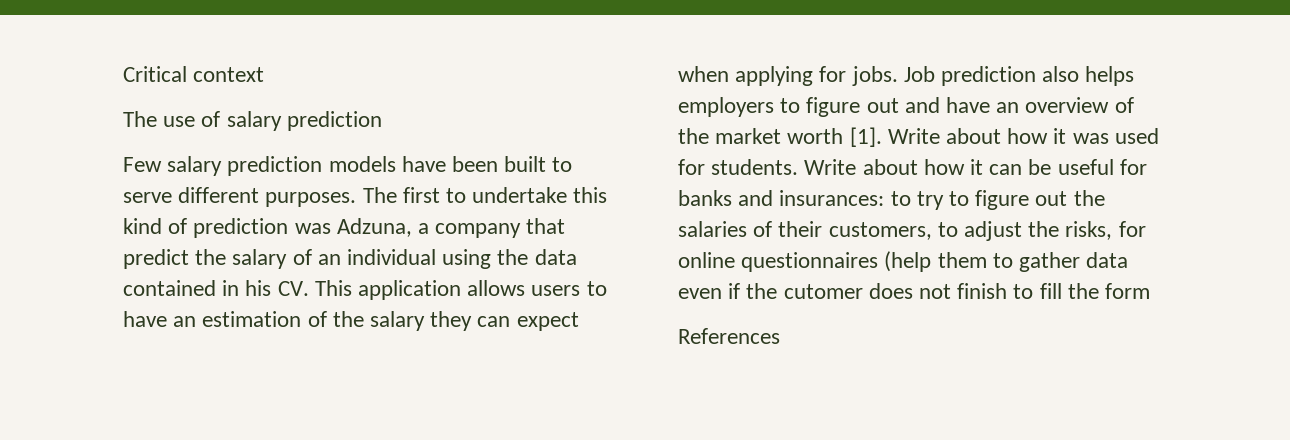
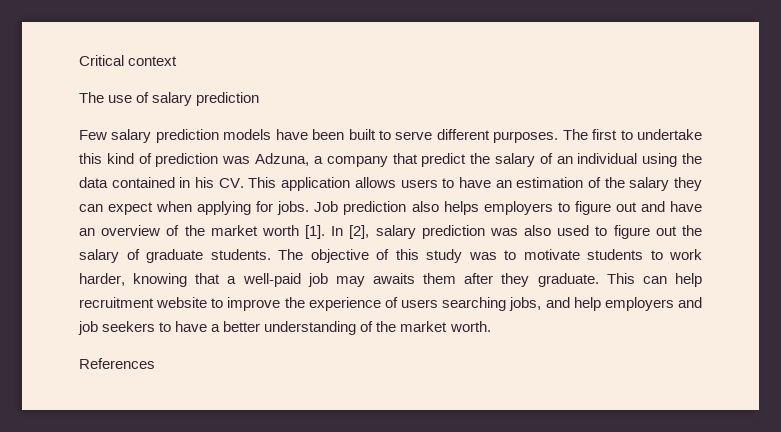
[887,128,1159,144] [678,159,1147,175] [678,190,1105,210] [678,221,1146,241] [678,251,1129,272] [678,283,1151,299] Write about how it was used for students. Write about how it can be useful for banks and insurances: to try to figure out the salaries of their customers, to adjust the risks, for online questionnaires (help them to gather data even if the cutomer does not finish to fill the form -> [331,225,702,239] [79,249,702,263] [79,273,702,287] [79,297,702,311] [78,321,491,335] In [2], salary prediction was also used to figure out the salary of graduate students. The objective of this study was to motivate students to work harder, knowing that a well-paid job may awaits them after they graduate. This can help recruitment website to improve the experience of users searching jobs, and help employers and job seekers to have a better understanding of the market worth.

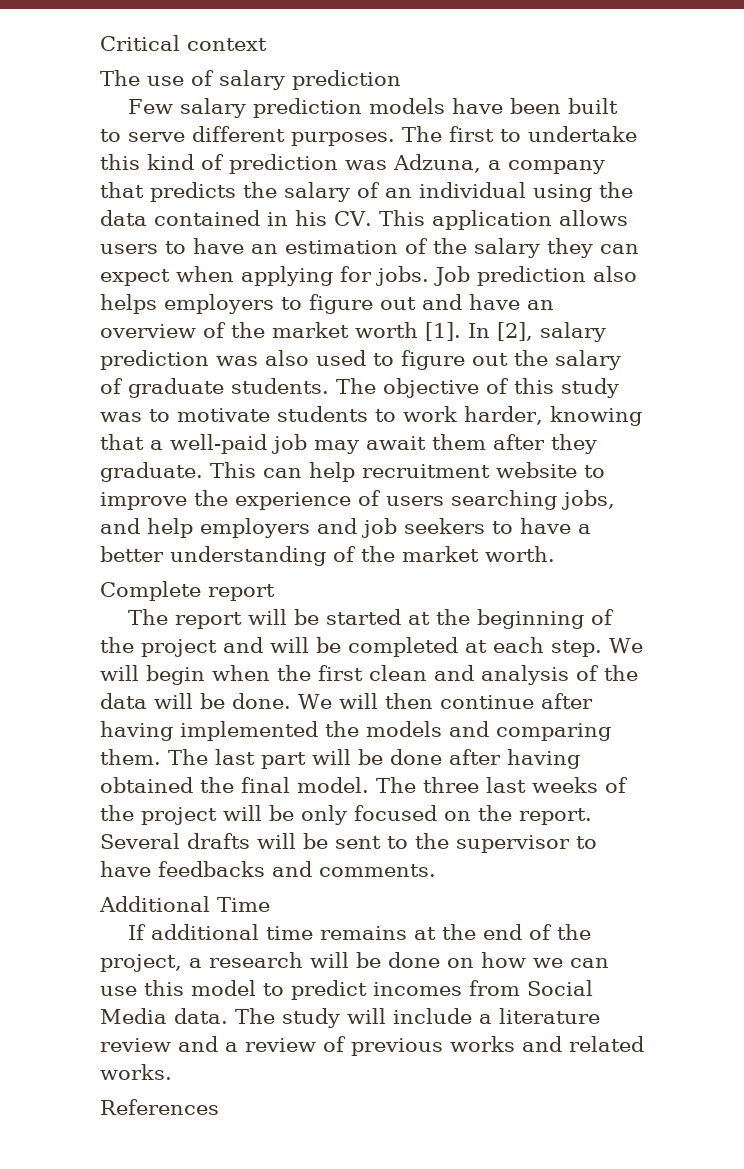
[421,153,467,167] predict -> [150,182,236,202] predicts
[373,273,416,284] awaits -> [366,436,426,450] await
(491, 326) none -> [100,581,275,601] [128,609,615,629] [100,637,643,657] [100,665,638,685] [100,693,593,709] [100,721,611,741] [100,749,580,769] [100,777,628,793] [100,805,592,825] [100,833,597,853] [100,861,436,877] [99,896,270,912] [128,924,592,940] [100,952,609,972] [100,980,593,1000] [100,1008,600,1028] [100,1036,644,1056] [100,1064,172,1080] // Complete report // The report will be started at the beginning of the project and will be completed at each step. We will begin when the first clean and analysis of the data will be done. We will then continue after having implemented the models and comparing them. The last part will be done after having obtained the final model. The three last weeks of the project will be only focused on the report. Several drafts will be sent to the supervisor to have feedbacks and comments. // Additional Time // If additional time remains at the end of the project, a research will be done on how we can use this model to predict incomes from Social Media data. The study will include a literature review and a review of previous works and related works.

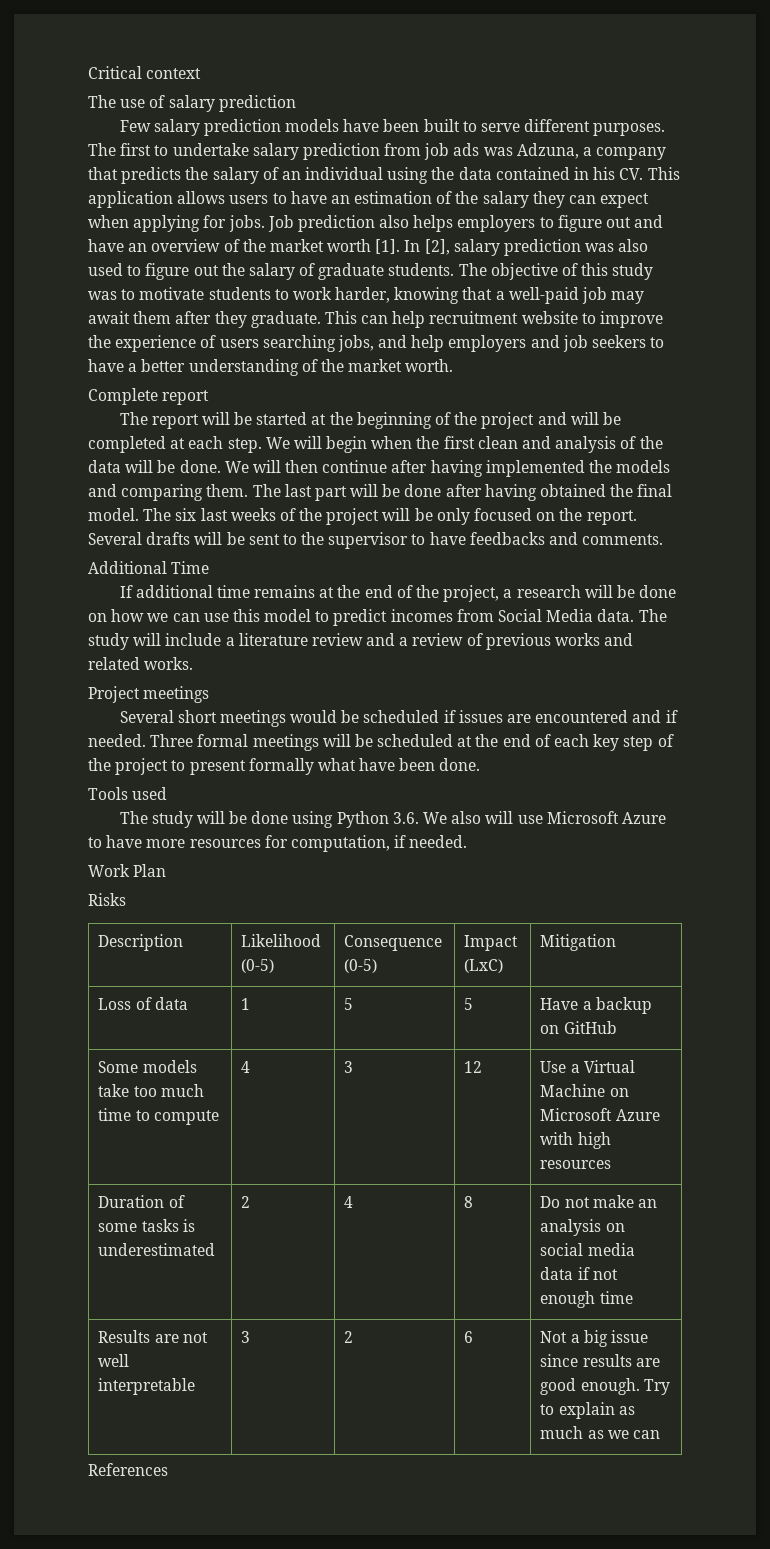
[100,154,338,174] this kind of prediction -> [252,143,480,160] salary prediction from job ads
[423,777,479,793] three -> [175,508,197,521] six
(172, 1072) none -> [88,686,210,703] [119,710,678,727] [88,734,674,751] [88,758,481,775] [88,787,168,800] [119,811,666,828] [88,835,468,852] [88,864,167,877] [88,893,126,906] [98,934,184,951] [241,934,322,947] [241,959,275,973] [344,935,443,951] [344,959,378,973] [464,935,519,951] [464,959,504,973] [540,934,617,951] [98,997,188,1010] [241,998,251,1010] [344,998,354,1010] [464,998,474,1010] [540,997,652,1014] [540,1021,617,1034] [98,1060,197,1073] [98,1084,204,1097] [98,1108,219,1125] [241,1061,251,1073] [344,1061,354,1073] [464,1061,483,1073] [540,1060,635,1073] [540,1084,629,1097] [540,1108,660,1121] [540,1132,611,1149] [540,1160,612,1169] [98,1195,185,1208] [98,1219,195,1232] [98,1243,216,1256] [241,1196,251,1208] [344,1196,354,1208] [464,1196,474,1208] [540,1195,658,1208] [540,1219,625,1236] [540,1243,635,1256] [540,1267,618,1280] [540,1291,633,1308] [98,1330,208,1343] [98,1354,130,1367] [98,1378,196,1395] [241,1331,251,1343] [344,1331,354,1343] [464,1331,474,1343] [540,1330,649,1347] [540,1354,660,1367] [540,1378,670,1395] [540,1402,635,1419] [540,1426,661,1439] // Project meetings // Several short meetings would be scheduled if issues are encountered and if needed. Three formal meetings will be scheduled at the end of each key step of the project to present formally what have been done. // Tools used // The study will be done using Python 3.6. We also will use Microsoft Azure to have more resources for computation, if needed. // Work Plan // Risks // Description | Likelihood (0-5) | Consequence (0-5) | Impact (LxC) | Mitigation // Loss of data | 1 | 5 | 5 | Have a backup on GitHub // Some models take too much time to compute | 4 | 3 | 12 | Use a Virtual Machine on Microsoft Azure with high resources // Duration of some tasks is underestimated | 2 | 4 | 8 | Do not make an analysis on social media data if not enough time // Results are not well interpretable | 3 | 2 | 6 | Not a big issue since results are good enough. Try to explain as much as we can

